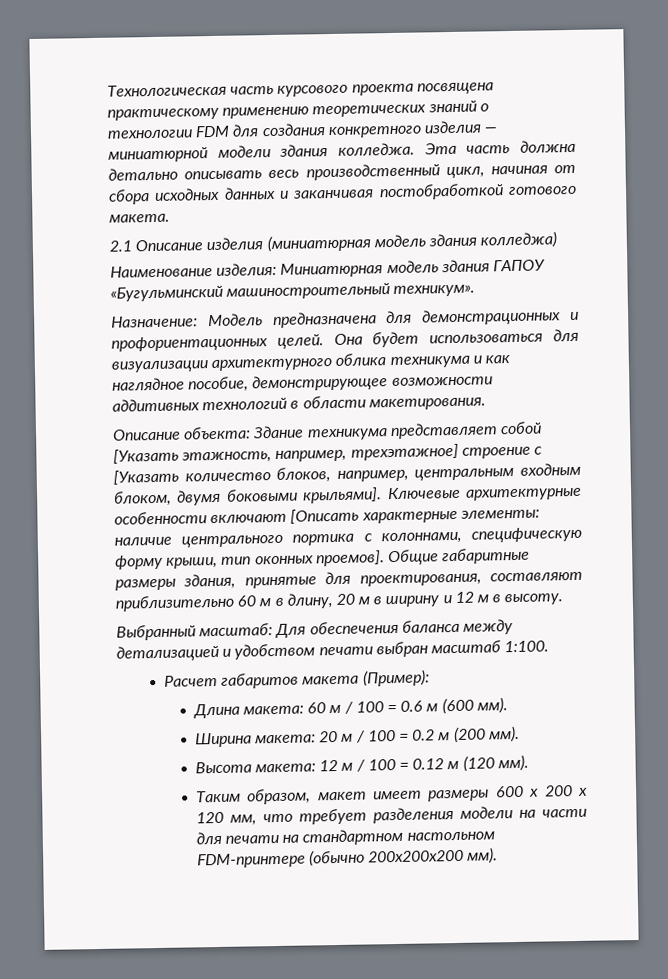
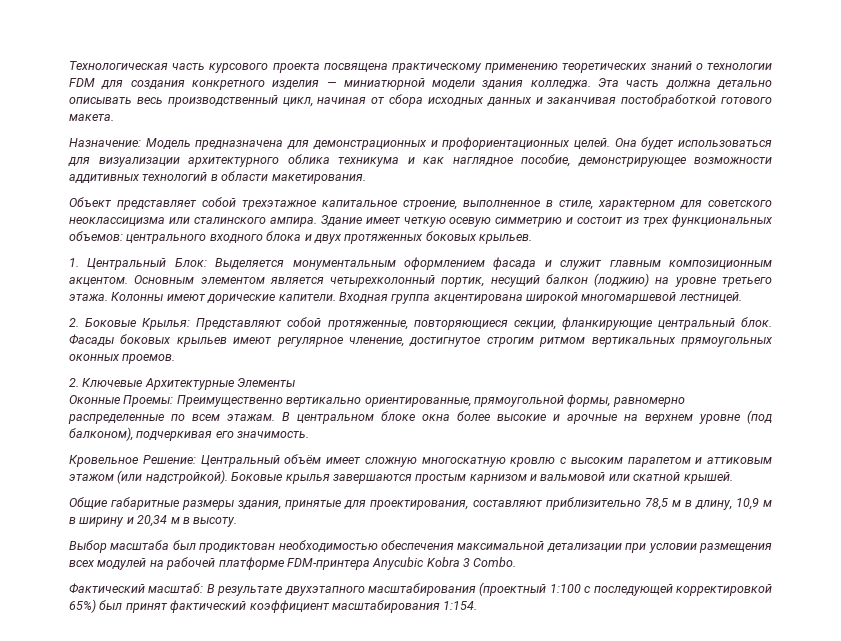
[109,231,558,253] [110,259,546,278] [110,283,476,302] // 2.1 Описание изделия (миниатюрная модель здания колледжа) // Наименование изделия: Миниатюрная модель здания ГАПОУ «Бугульминский машиностроительный техникум». -> (114, 117) none
[112,421,542,441] [113,443,542,464] [113,462,581,485] [114,486,582,507] [114,508,540,525] [114,526,582,548] [115,550,385,570] Описание объекта: Здание техникума представляет собой [Указать этажность, например, трехэтажное] строение с [Указать количество блоков, например, центральным входным блоком, двумя боковыми крыльями]. Ключевые архитектурные особенности включают [Описать характерные элементы: наличие центрального портика с колоннами, специфическую форму крыши, тип оконных проемов]. -> [69,197,772,210] [69,214,773,227] [69,231,532,244] [69,257,772,270] [69,273,772,287] [69,292,742,304] [69,317,773,330] [69,334,773,347] [69,354,176,364] [69,378,296,390] [69,394,685,407] [68,410,772,424] [69,427,310,441] [69,454,772,467] [69,470,733,484] Объект представляет собой трехэтажное капитальное строение, выполненное в стиле, характерном для советского неоклассицизма или сталинского ампира. Здание имеет четкую осевую симметрию и состоит из трех функциональных объемов: центрального входного блока и двух протяженных боковых крыльев. // 1. Центральный Блок: Выделяется монументальным оформлением фасада и служит главным композиционным акцентом. Основным элементом является четырехколонный портик, несущий балкон (лоджию) на уровне третьего этажа. Колонны имеют дорические капители. Входная группа акцентирована широкой многомаршевой лестницей. // 2. Боковые Крылья: Представляют собой протяженные, повторяющиеся секции, фланкирующие центральный блок. Фасады боковых крыльев имеют регулярное членение, достигнутое строгим ритмом вертикальных прямоугольных оконных проемов. // 2. Ключевые Архитектурные Элементы // Оконные Проемы: Преимущественно вертикально ориентированные, прямоугольной формы, равномерно распределенные по всем этажам. В центральном блоке окна более высокие и арочные на верхнем уровне (под балконом), подчеркивая его значимость. // Кровельное Решение: Центральный объём имеет сложную многоскатную кровлю с высоким парапетом и аттиковым этажом (или надстройкой). Боковые крылья завершаются простым карнизом и вальмовой или скатной крышей. //
[237,595,257,607] 60 -> [644,498,668,510] 78,5
[335,593,355,605] 20 -> [735,498,759,510] 10,9
[454,591,474,603] 12 -> [137,515,168,527] 20,34
[116,619,513,641] [116,640,550,662] [163,669,430,689] [192,697,508,719] [194,725,520,748] [194,754,529,774] [195,785,588,805] [195,806,587,826] [195,828,495,846] [196,847,499,869] Выбранный масштаб: Для обеспечения баланса между детализацией и удобством печати выбран масштаб 1:100. // Расчет габаритов макета (Пример): // Длина макета: 60 м / 100 = 0.6 м (600 мм). // Ширина макета: 20 м / 100 = 0.2 м (200 мм). // Высота макета: 12 м / 100 = 0.12 м (120 мм). // Таким образом, макет имеет размеры 600 х 200 х 120 мм, что требует разделения модели на части для печати на стандартном настольном FDM-принтере (обычно 200х200х200 мм). -> [69,540,772,553] [69,557,517,570] [69,582,772,596] [69,599,478,613] Выбор масштаба был продиктован необходимостью обеспечения максимальной детализации при условии размещения всех модулей на рабочей платформе FDM-принтера Anycubic Kobra 3 Combo. // Фактический масштаб: В результате двухэтапного масштабирования (проектный 1:100 с последующей корректировкой 65%) был принят фактический коэффициент масштабирования 1:154.

